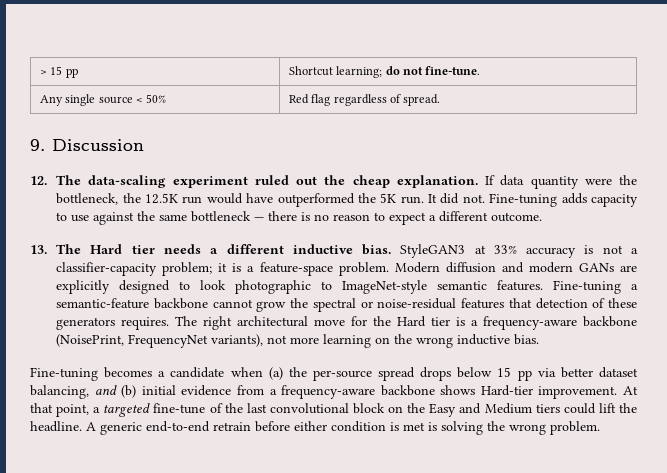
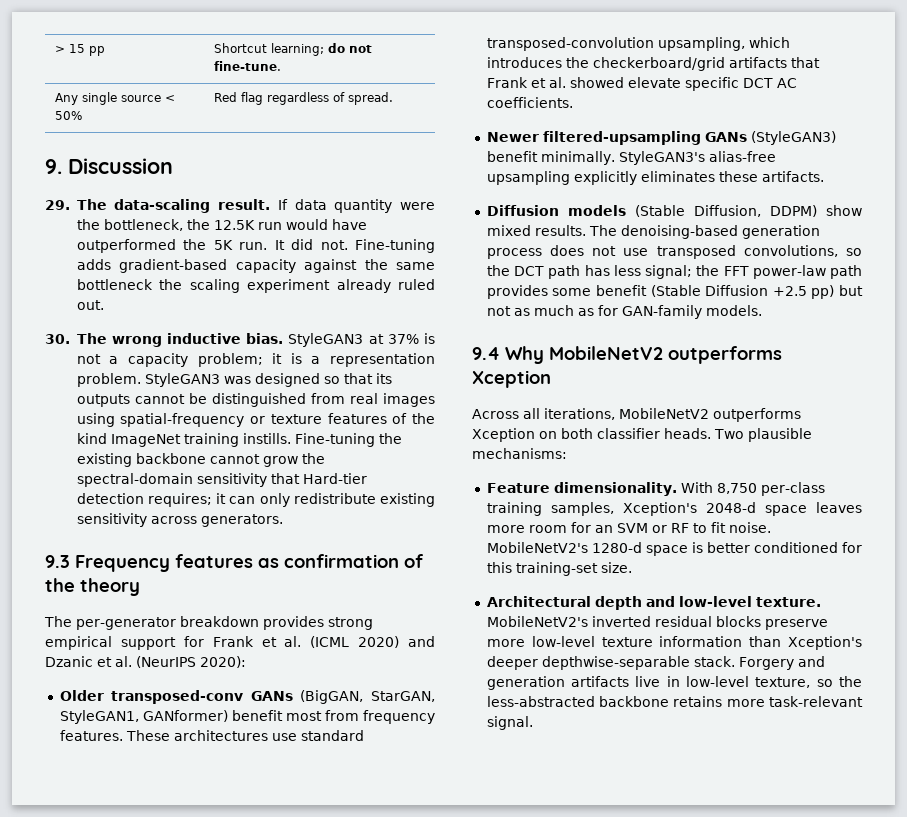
[30,176,47,185] 12. -> [45,200,70,210] 29.
[172,175,478,188] experiment ruled out the cheap explanation. -> [218,199,271,210] result.
[591,194,638,207] [56,212,90,222] capacity to use -> [119,259,296,273] gradient-based capacity
[254,211,543,225] [30,244,284,254] — there is no reason to expect a different outcome. // 13. The Hard tier needs a different -> [159,279,435,293] [76,300,104,310] [45,333,162,347] the scaling experiment already ruled out. // 30. The wrong
[493,245,577,258] 33% accuracy -> [387,334,419,344] 37%
[56,262,158,276] classifier-capacity -> [127,353,188,367] capacity
[259,262,637,276] [56,280,638,294] [56,298,638,312] [56,316,638,330] [56,334,540,348] [30,367,638,381] [30,385,638,399] [30,403,637,417] [30,421,600,435] feature-space problem. Modern diffusion and modern GANs are explicitly designed to look photographic to ImageNet-style semantic features. Fine-tuning a semantic-feature backbone cannot grow the spectral or noise-residual features that detection of these generators requires. The right architectural move for the Hard tier is a frequency-aware backbone (NoisePrint, FrequencyNet variants), not more learning on the wrong inductive bias. // Fine-tuning becomes a candidate when (a) the per-source spread drops below 15 pp via better dataset balancing, and (b) initial evidence from a frequency-aware backbone shows Hard-tier improvement. At that point, a targeted fine-tune of the last convolutional block on the Easy and Medium tiers could lift the headline. A generic end-to-end retrain before either condition is met is solving the wrong problem. -> [330,353,435,367] [76,373,392,387] [76,393,436,407] [76,413,435,427] [76,433,402,447] [76,453,325,467] [76,473,367,487] [76,493,435,507] [76,513,283,527] [45,554,423,572] [45,578,140,596] [44,616,373,630] [45,636,435,650] [45,656,246,668] [59,690,435,704] [59,710,435,724] [59,730,364,741] [486,37,790,51] [486,57,820,71] [486,77,797,91] [486,97,573,108] [486,131,836,145] [486,151,776,165] [486,171,824,185] [486,205,862,217] [486,225,820,239] [486,245,862,259] [486,265,862,279] [486,285,863,299] [486,305,762,319] [472,346,782,364] [472,370,551,388] [472,408,801,422] [472,428,812,442] [472,448,567,459] [486,482,825,496] [486,502,862,516] [486,522,771,533] [486,542,862,556] [486,562,632,576] [486,596,821,610] [486,616,828,630] [486,636,862,650] [486,656,825,670] [486,676,862,690] [486,696,863,707] [486,716,533,730] representation problem. StyleGAN3 was designed so that its outputs cannot be distinguished from real images using spatial-frequency or texture features of the kind ImageNet training instills. Fine-tuning the existing backbone cannot grow the spectral-domain sensitivity that Hard-tier detection requires; it can only redistribute existing sensitivity across generators. // 9.3 Frequency features as confirmation of the theory // The per-generator breakdown provides strong empirical support for Frank et al. (ICML 2020) and Dzanic et al. (NeurIPS 2020): // Older transposed-conv GANs (BigGAN, StarGAN, StyleGAN1, GANformer) benefit most from frequency features. These architectures use standard transposed-convolution upsampling, which introduces the checkerboard/grid artifacts that Frank et al. showed elevate specific DCT AC coefficients. // Newer filtered-upsampling GANs (StyleGAN3) benefit minimally. StyleGAN3's alias-free upsampling explicitly eliminates these artifacts. // Diffusion models (Stable Diffusion, DDPM) show mixed results. The denoising-based generation process does not use transposed convolutions, so the DCT path has less signal; the FFT power-law path provides some benefit (Stable Diffusion +2.5 pp) but not as much as for GAN-family models. // 9.4 Why MobileNetV2 outperforms Xception // Across all iterations, MobileNetV2 outperforms Xception on both classifier heads. Two plausible mechanisms: // Feature dimensionality. With 8,750 per-class training samples, Xception's 2048-d space leaves more room for an SVM or RF to fit noise. MobileNetV2's 1280-d space is better conditioned for this training-set size. // Architectural depth and low-level texture. MobileNetV2's inverted residual blocks preserve more low-level texture information than Xception's deeper depthwise-separable stack. Forgery and generation artifacts live in low-level texture, so the less-abstracted backbone retains more task-relevant signal.

